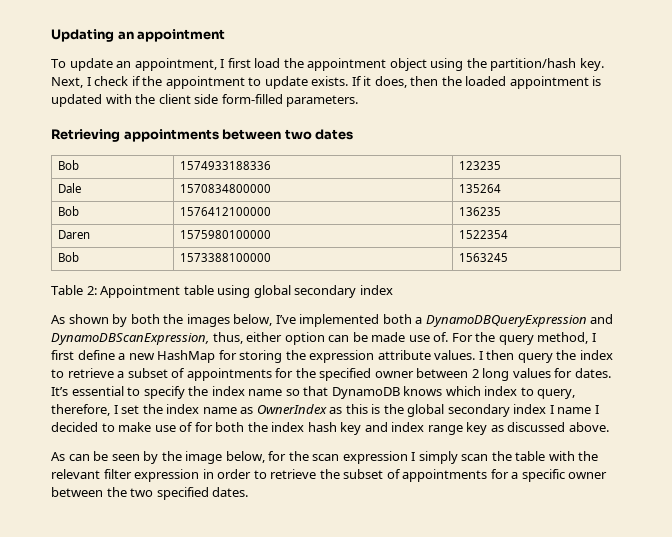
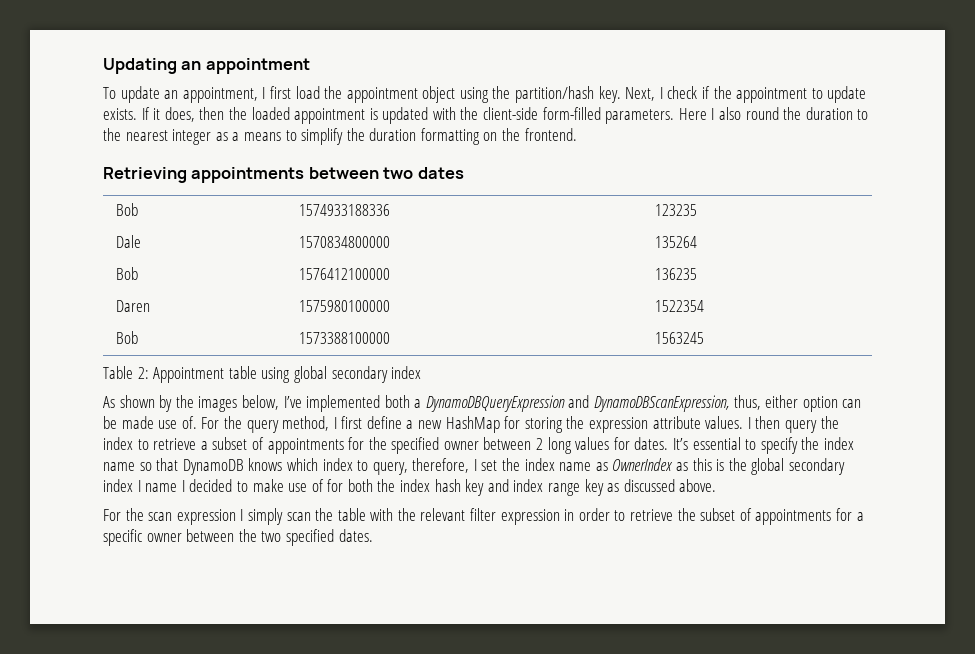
[158,94,219,104] client side -> [483,107,539,120] client-side
(359, 101) none -> [678,107,869,120] [103,128,577,145] Here I also round the duration to the nearest integer as a means to simplify the duration formatting on the frontend.
[130,314,160,324] both -> (173, 403) none
[51,451,287,464] As can be seen by the image below, for -> [103,509,121,521] For

